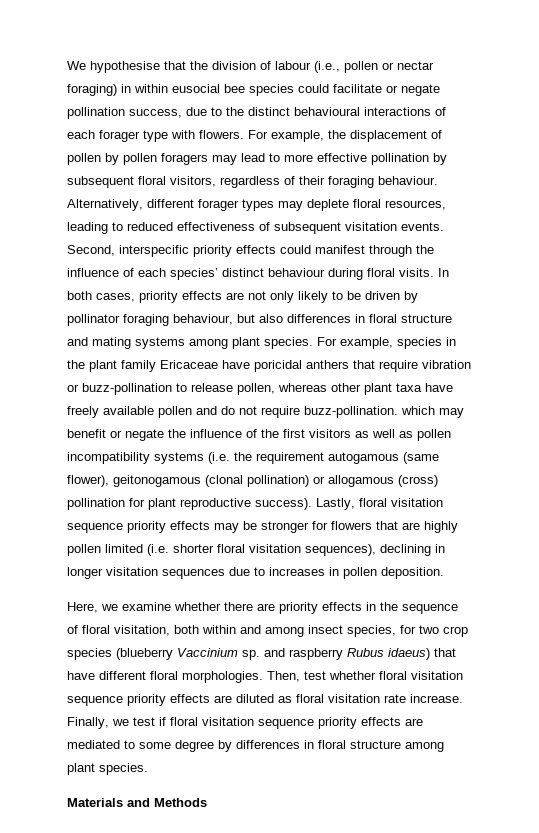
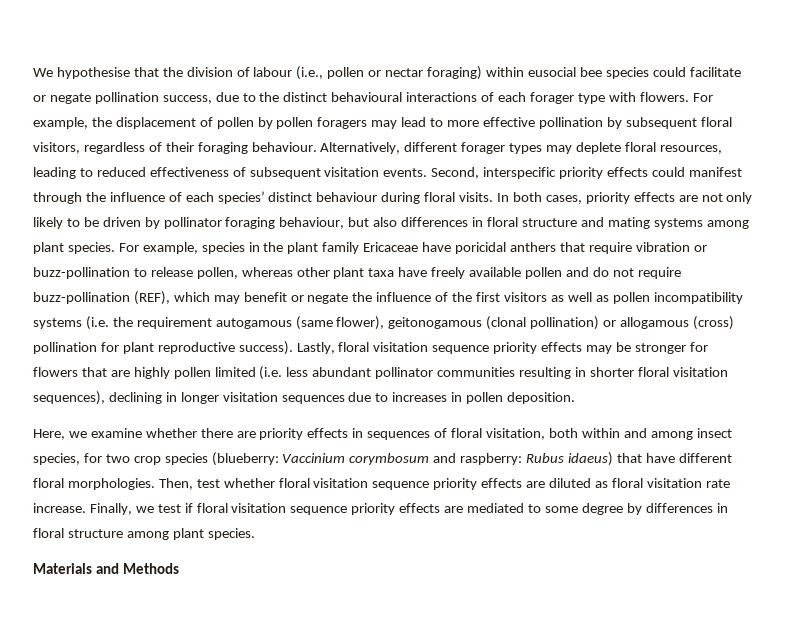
[121,84,131,93] in -> (483, 73) none
[304,406,398,418] buzz-pollination. -> [33,291,170,305] buzz-pollination (REF),
(169, 550) none -> [286,367,586,379] less abundant pollinator communities resulting in
[380,602,458,614] the sequence -> [367,431,431,440] sequences
[116,648,343,660] (blueberry Vaccinium sp. and raspberry -> [211,452,523,466] (blueberry: Vaccinium corymbosum and raspberry:

